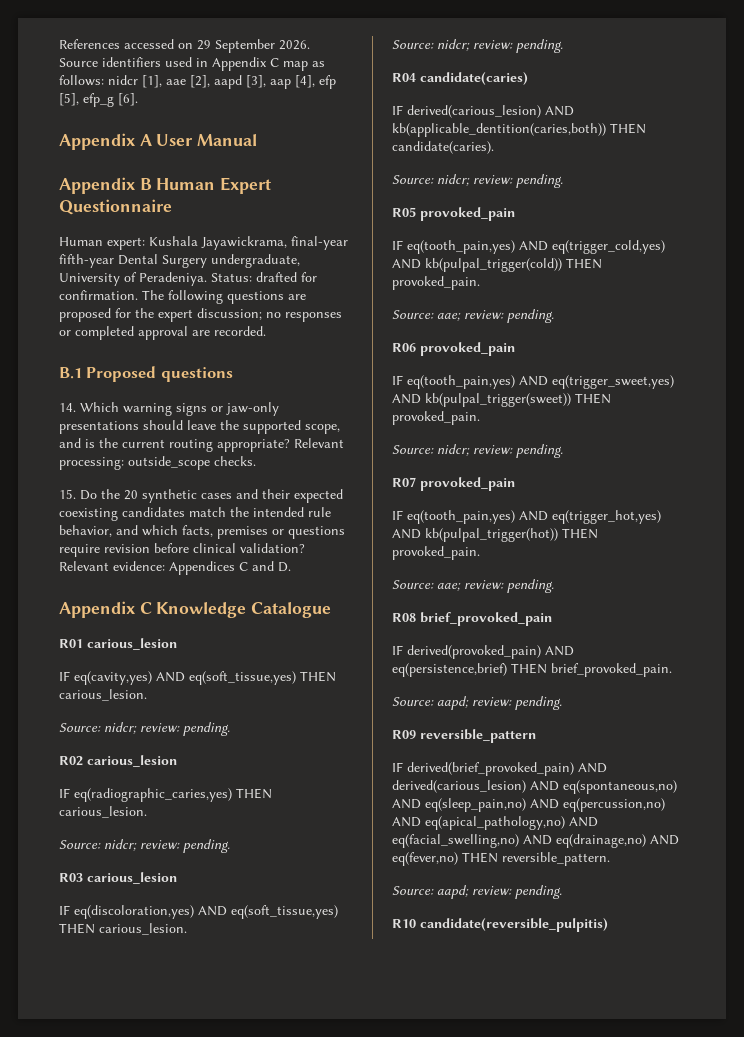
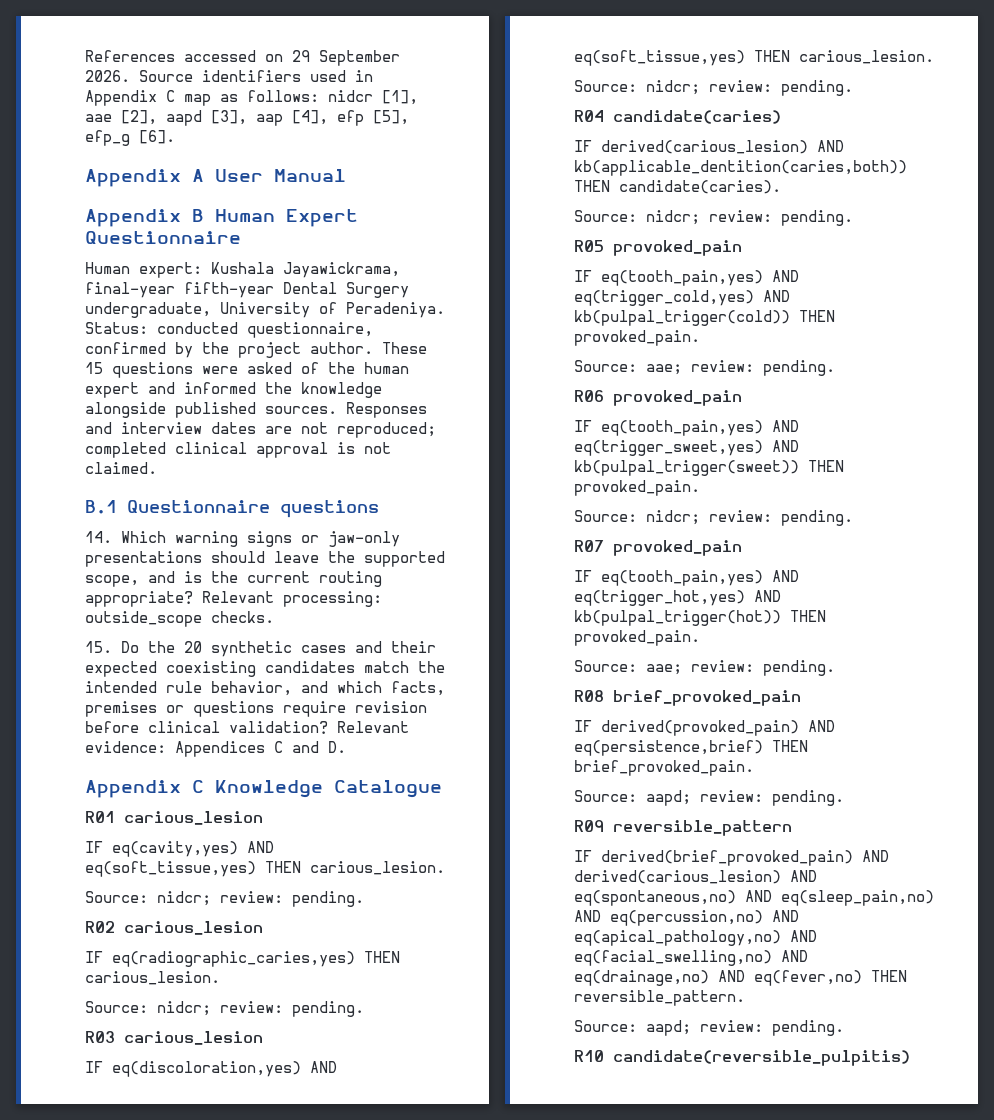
[256,272,317,282] [59,290,306,304] [59,308,342,322] [59,326,266,340] drafted for confirmation. The following questions are proposed for the expert discussion; no responses or completed approval are recorded. -> [157,322,373,338] [85,342,427,358] [85,362,409,378] [85,382,382,398] [85,402,427,418] [85,422,436,438] [85,442,391,458] [85,462,157,474] conducted questionnaire, confirmed by the project author. These 15 questions were asked of the human expert and informed the knowledge alongside published sources. Responses and interview dates are not reproduced; completed clinical approval is not claimed.
[86,366,157,382] Proposed -> [127,500,270,513] Questionnaire

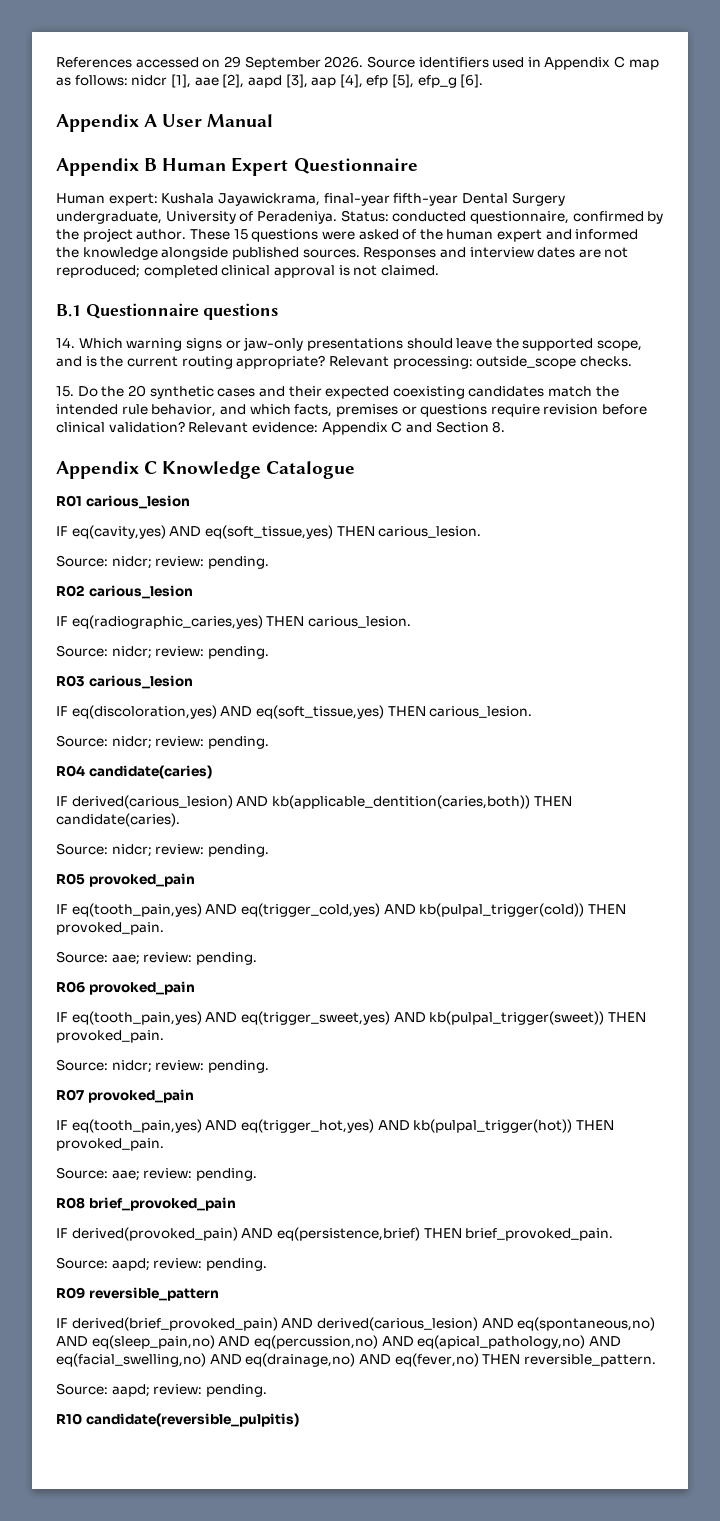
[175,741,265,757] Appendices -> [321,422,388,435] Appendix
[328,741,346,753] D. -> [435,421,506,433] Section 8.

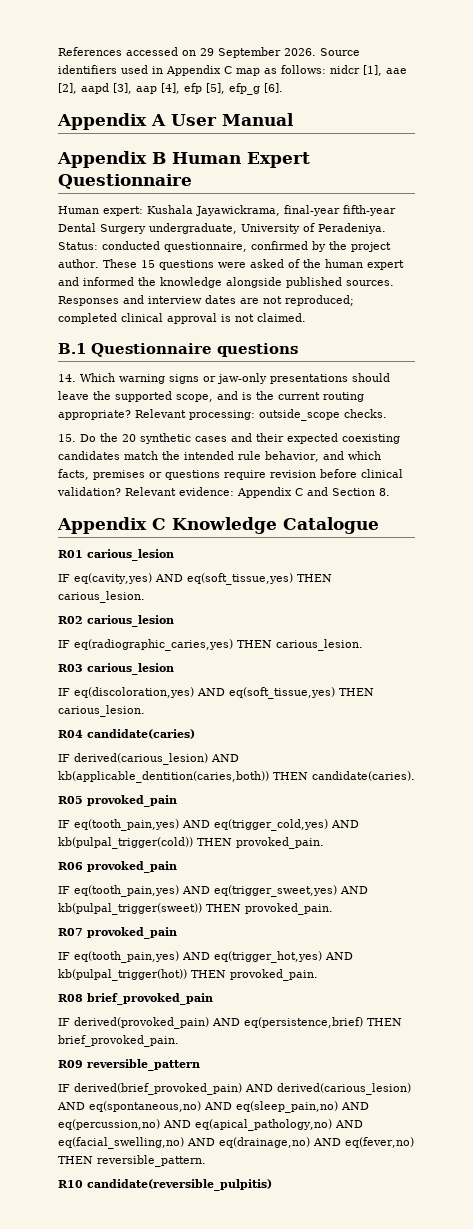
[56,555,269,569] // Source: nidcr; review: pending. -> (145, 597) none
[56,645,269,659] // Source: nidcr; review: pending. -> (363, 645) none
[56,735,269,749] // Source: nidcr; review: pending. -> (145, 711) none
[56,843,269,857] // Source: nidcr; review: pending. -> (415, 776) none
[56,951,257,965] // Source: aae; review: pending. -> (324, 843) none
[56,1059,269,1073] // Source: nidcr; review: pending. -> (333, 909) none
[56,1167,257,1181] // Source: aae; review: pending. -> (318, 975) none
[56,1257,267,1271] // Source: aapd; review: pending. -> (179, 1041) none
[56,1383,267,1397] // Source: aapd; review: pending. -> (206, 1161) none

